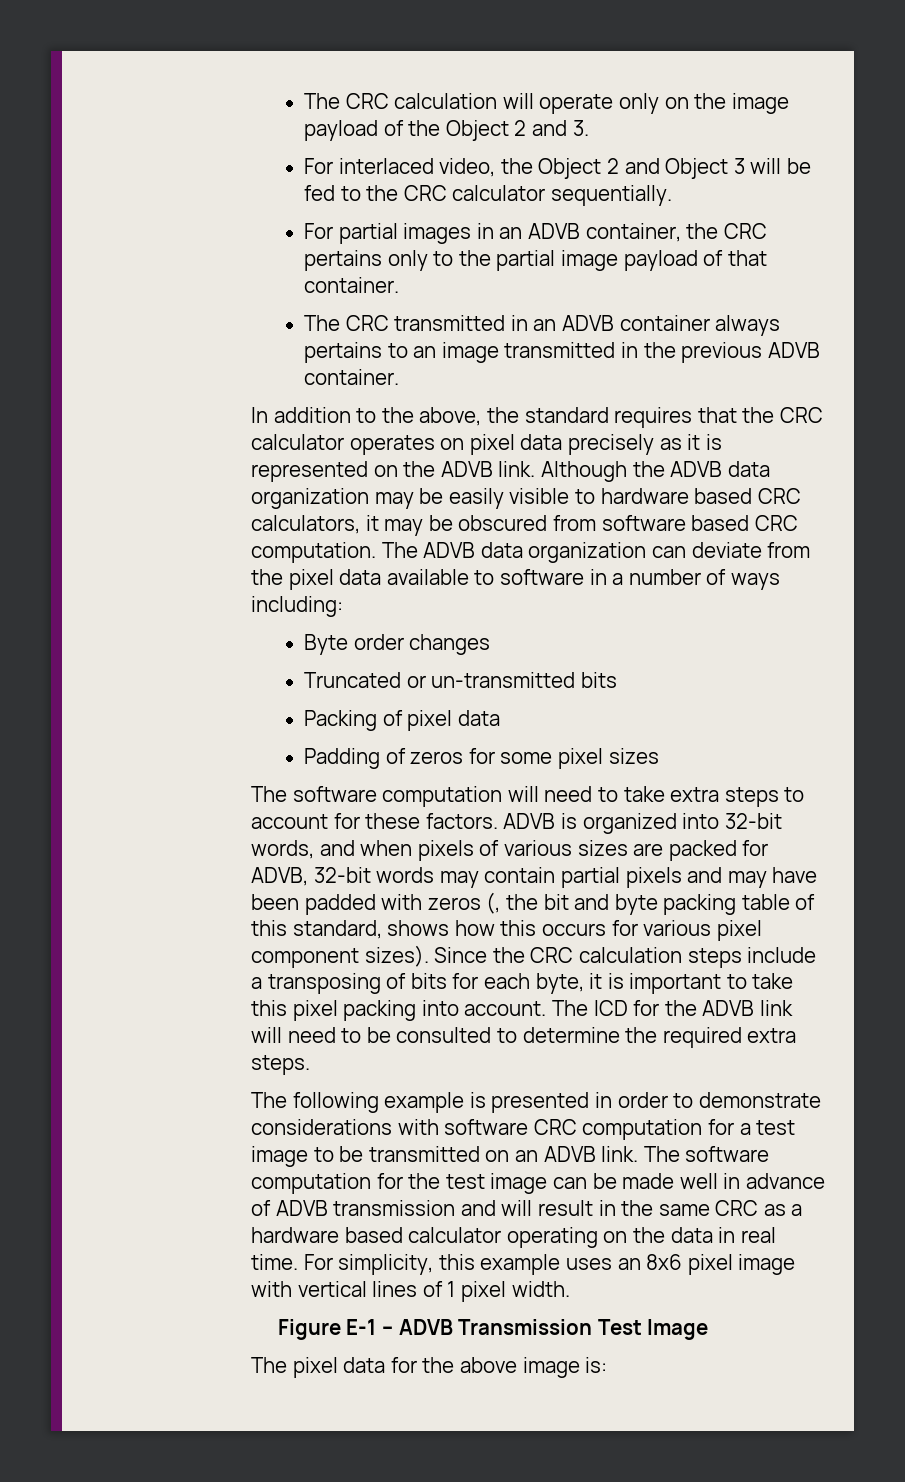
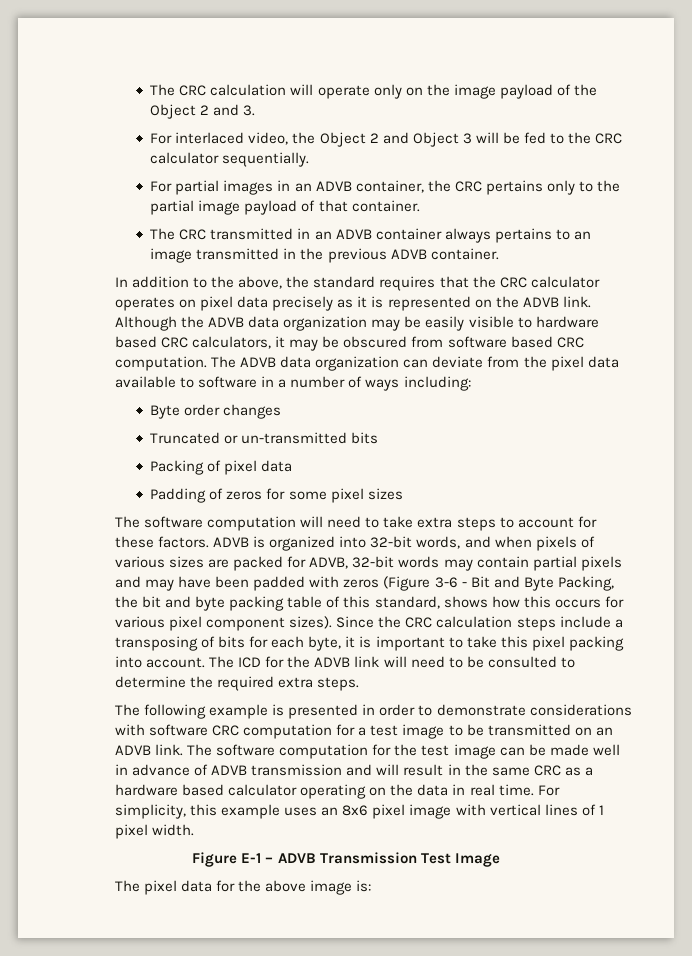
[486,892,501,914] (, -> [383,576,614,591] (Figure 3-6 - Bit and Byte Packing,

